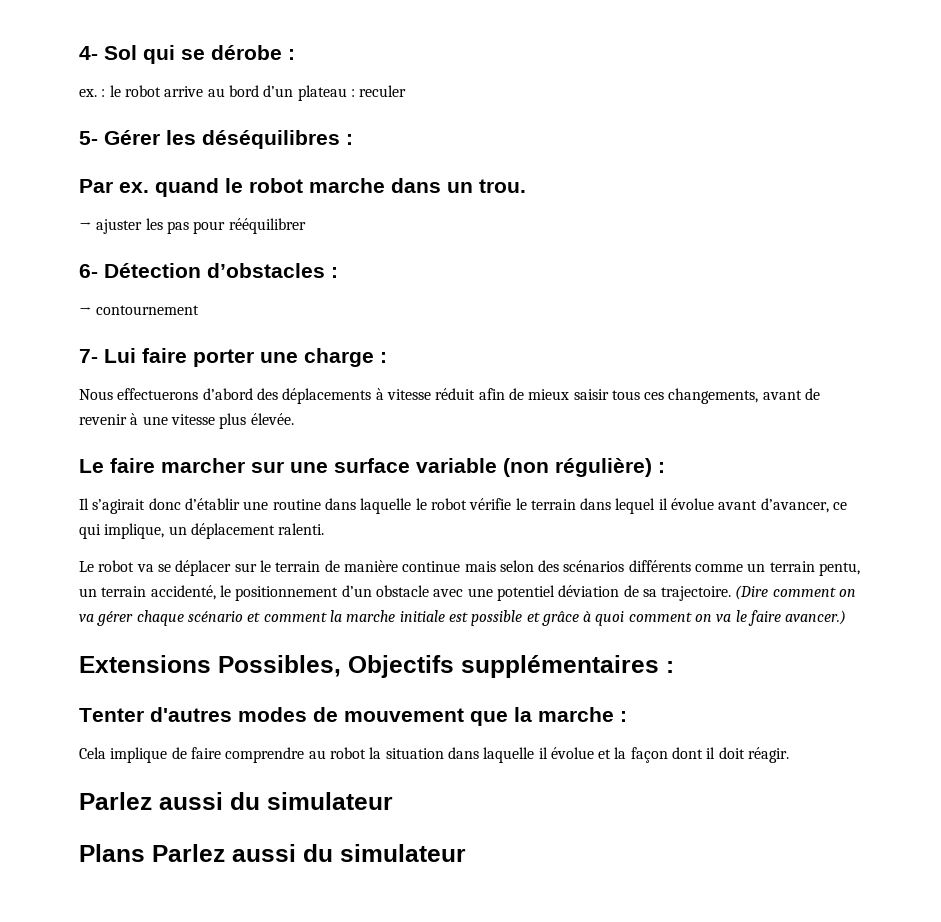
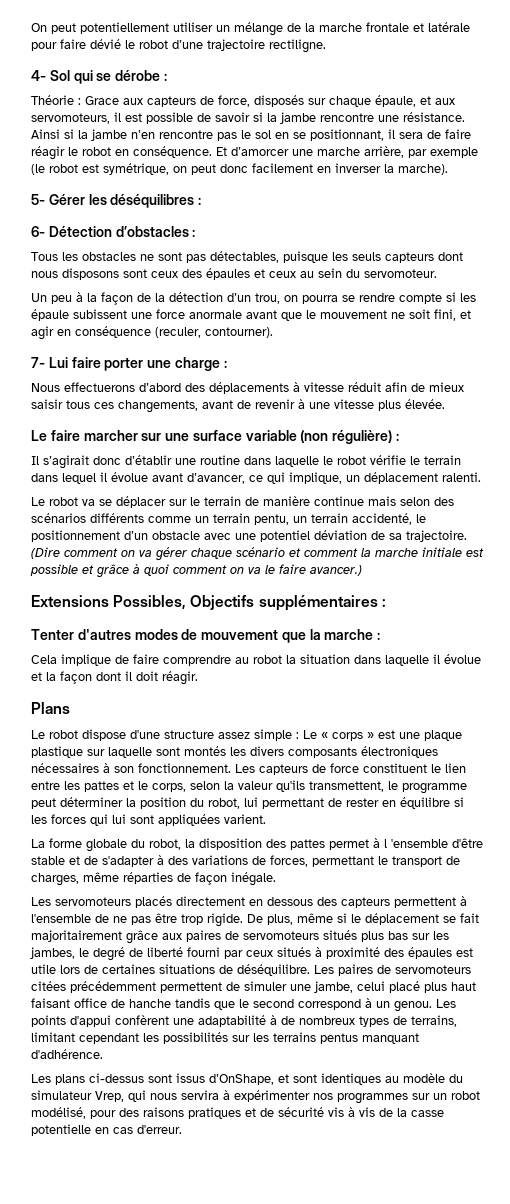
(79, 53) none -> [31,22,470,36] [31,39,326,53] On peut potentiellement utiliser un mélange de la marche frontale et latérale pour faire dévié le robot d’une trajectoire rectiligne. //
[79,85,407,101] ex. : le robot arrive au bord d’un plateau : reculer -> [31,95,455,107] [31,112,465,124] [31,129,471,141] [31,146,478,160] [31,163,448,175] Théorie : Grace aux capteurs de force, disposés sur chaque épaule, et aux servomoteurs, il est possible de savoir si la jambe rencontre une résistance. Ainsi si la jambe n’en rencontre pas le sol en se positionnant, il sera de faire réagir le robot en conséquence. Et d’amorcer une marche arrière, par exemple (le robot est symétrique, on peut donc facilement en inverser la marche).
[79,178,526,197] [79,218,306,234] [79,263,338,278] [79,305,200,315] Par ex. quand le robot marche dans un trou. // → ajuster les pas pour rééquilibrer // 6- Détection d’obstacles : // → contournement -> [31,226,196,237] [31,251,463,263] [31,268,437,280] [31,292,476,305] [31,309,471,321] [31,326,273,340] 6- Détection d’obstacles : // Tous les obstacles ne sont pas détectables, puisque les seuls capteurs dont nous disposons sont ceux des épaules et ceux au sein du servomoteur. // Un peu à la façon de la détection d’un trou, on pourra se rendre compte si les épaule subissent une force anormale avant que le mouvement ne soit fini, et agir en conséquence (reculer, contourner).
[79,792,393,810] [79,844,466,862] Parlez aussi du simulateur // Plans Parlez aussi du simulateur -> [31,702,70,714] [31,729,462,741] [31,746,438,758] [31,763,466,775] [31,780,467,794] [31,797,464,809] [31,814,266,826] [31,838,483,852] [31,855,460,867] [31,872,276,886] [31,896,467,908] [31,913,479,927] [31,930,449,944] [30,947,473,961] [31,964,471,976] [31,981,476,993] [31,998,456,1012] [31,1015,457,1027] [31,1032,419,1044] [31,1049,103,1059] [31,1073,463,1085] [31,1090,480,1104] [31,1107,444,1119] [31,1124,182,1136] Plans // Le robot dispose d'une structure assez simple : Le « corps » est une plaque plastique sur laquelle sont montés les divers composants électroniques nécessaires à son fonctionnement. Les capteurs de force constituent le lien entre les pattes et le corps, selon la valeur qu'ils transmettent, le programme peut déterminer la position du robot, lui permettant de rester en équilibre si les forces qui lui sont appliquées varient. // La forme globale du robot, la disposition des pattes permet à l 'ensemble d'être stable et de s'adapter à des variations de forces, permettant le transport de charges, même réparties de façon inégale. // Les servomoteurs placés directement en dessous des capteurs permettent à l'ensemble de ne pas être trop rigide. De plus, même si le déplacement se fait majoritairement grâce aux paires de servomoteurs situés plus bas sur les jambes, le degré de liberté fourni par ceux situés à proximité des épaules est utile lors de certaines situations de déséquilibre. Les paires de servomoteurs citées précédemment permettent de simuler une jambe, celui placé plus haut faisant office de hanche tandis que le second correspond à un genou. Les points d'appui confèrent une adaptabilité à de nombreux types de terrains, limitant cependant les possibilités sur les terrains pentus manquant d'adhérence. // Les plans ci-dessus sont issus d’OnShape, et sont identiques au modèle du simulateur Vrep, qui nous servira à expérimenter nos programmes sur un robot modélisé, pour des raisons pratiques et de sécurité vis à vis de la casse potentielle en cas d'erreur.

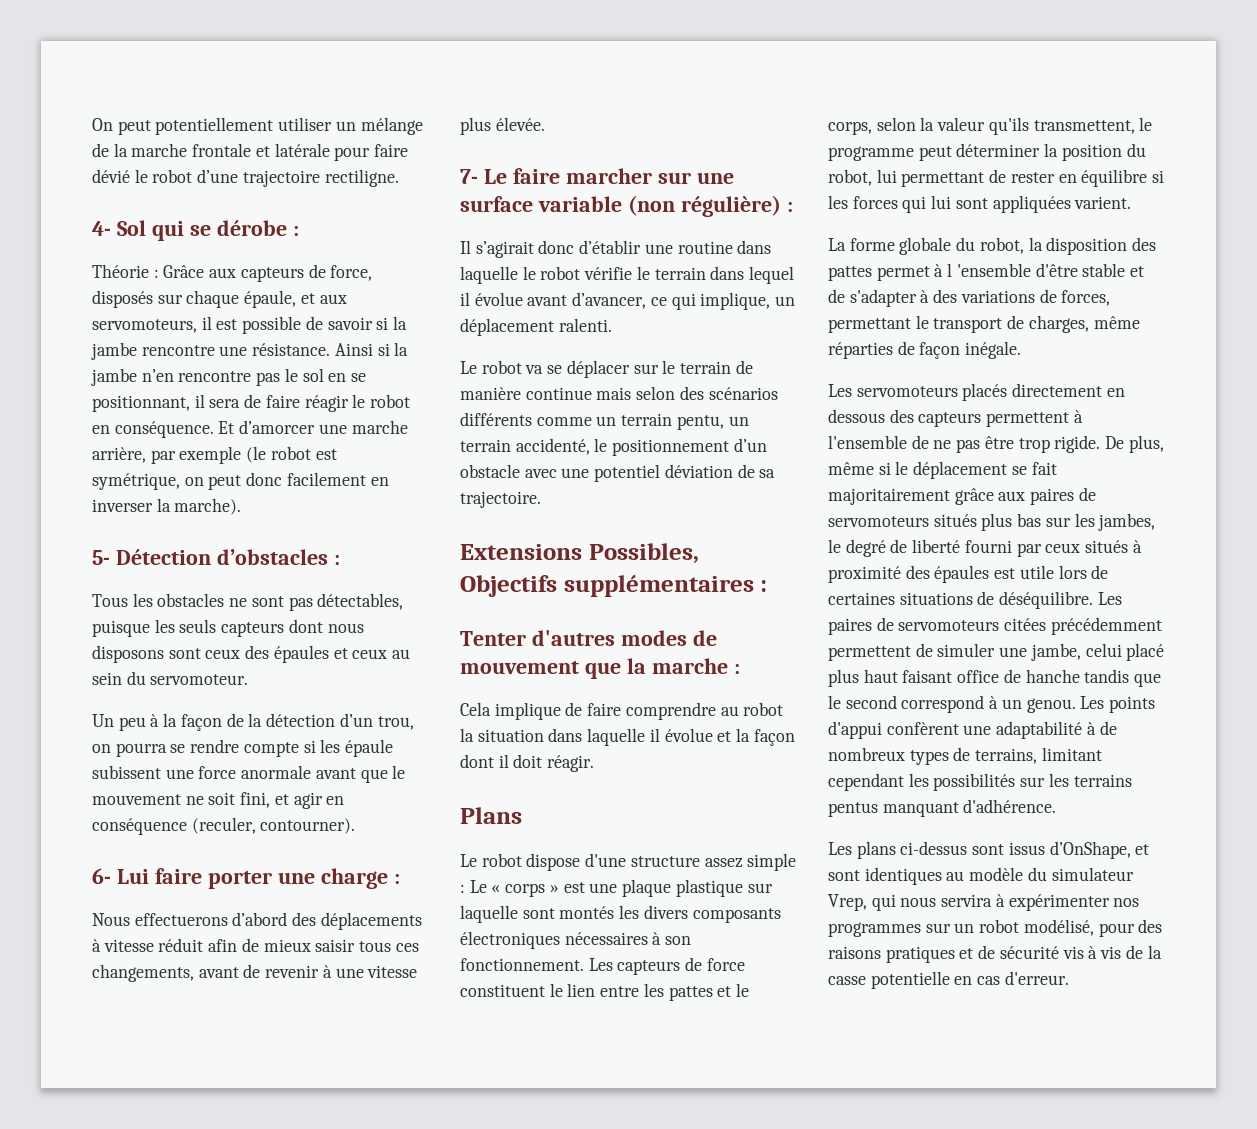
[85,96,119,105] Grace -> [163,265,205,278] Grâce
[48,194,202,208] [31,226,45,237] Gérer les déséquilibres : // 6- -> (110, 557) none
[31,357,45,368] 7- -> [92,868,111,884] 6-
(445, 404) none -> [460,169,478,184] 7-
[31,547,484,561] [30,564,362,578] (Dire comment on va gérer chaque scénario et comment la marche initiale est possible et grâce à quoi comment on va le faire avancer.) -> (541, 499) none

